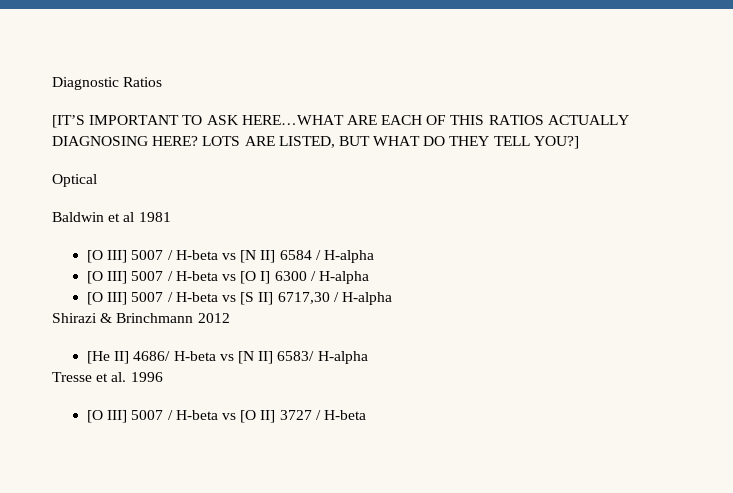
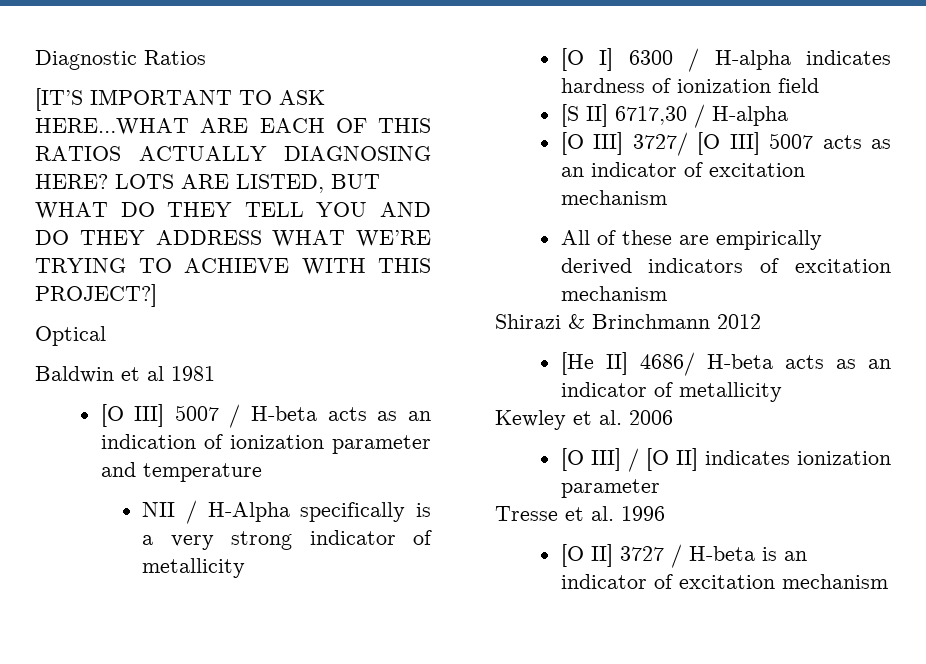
[533,136,579,149] YOU?] -> [316,202,431,217] [35,230,431,247] [35,258,431,275] [35,284,157,307] YOU AND DO THEY ADDRESS WHAT WE’RE TRYING TO ACHIEVE WITH THIS PROJECT?]
[221,250,374,263] [87,271,369,284] [87,292,392,305] vs [N II] 6584 / H-alpha // [O III] 5007 / H-beta vs [O I] 6300 / H-alpha // [O III] 5007 / H-beta vs [S II] 6717,30 / H-alpha -> [327,407,432,421] [100,434,431,454] [100,462,262,482] [142,500,432,524] [142,530,433,550] [142,558,246,578] [560,48,891,72] [560,78,819,93] [560,104,788,128] [560,132,891,156] [560,162,805,177] [560,190,667,205] [560,230,822,250] [560,258,891,275] [560,286,667,301] acts as an indication of ionization parameter and temperature // NII / H-Alpha specifically is a very strong indicator of metallicity // [O I] 6300 / H-alpha indicates hardness of ionization field // [S II] 6717,30 / H-alpha // [O III] 3727/ [O III] 5007 acts as an indicator of excitation mechanism // All of these are empirically derived indicators of excitation mechanism
[219,351,368,364] vs [N II] 6583/ H-alpha -> [784,355,891,369] [560,382,782,402] [495,410,673,430] [560,448,891,472] [560,479,660,498] acts as an indicator of metallicity // Kewley et al. 2006 // [O III] / [O II] indicates ionization parameter
[107,410,366,423] III] 5007 / H-beta vs [O II] 3727 / H-beta -> [590,544,807,568] [560,574,888,589] II] 3727 / H-beta is an indicator of excitation mechanism

